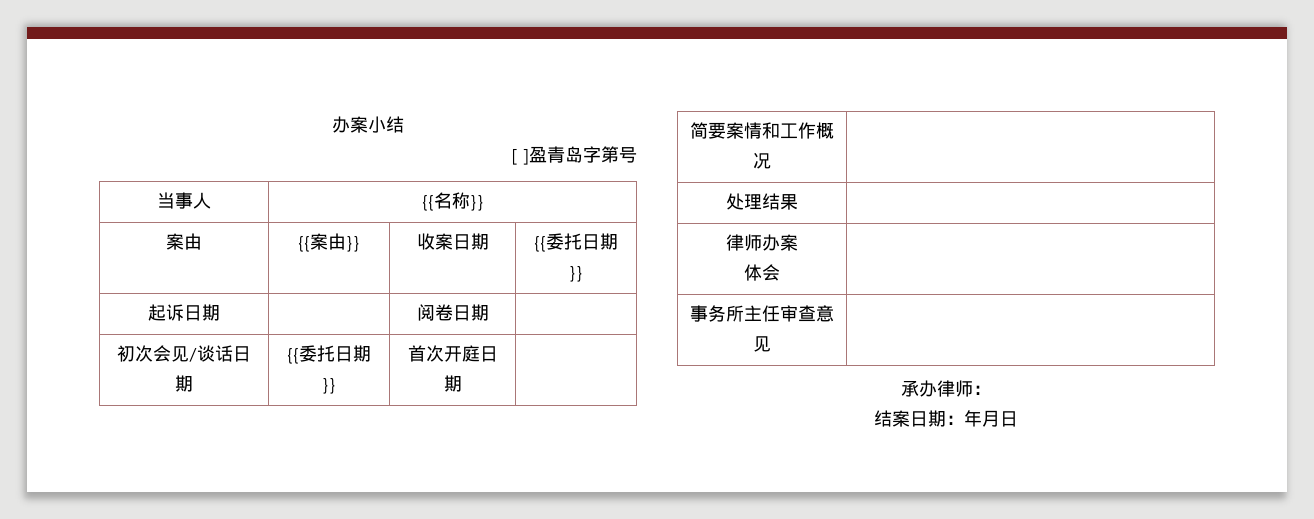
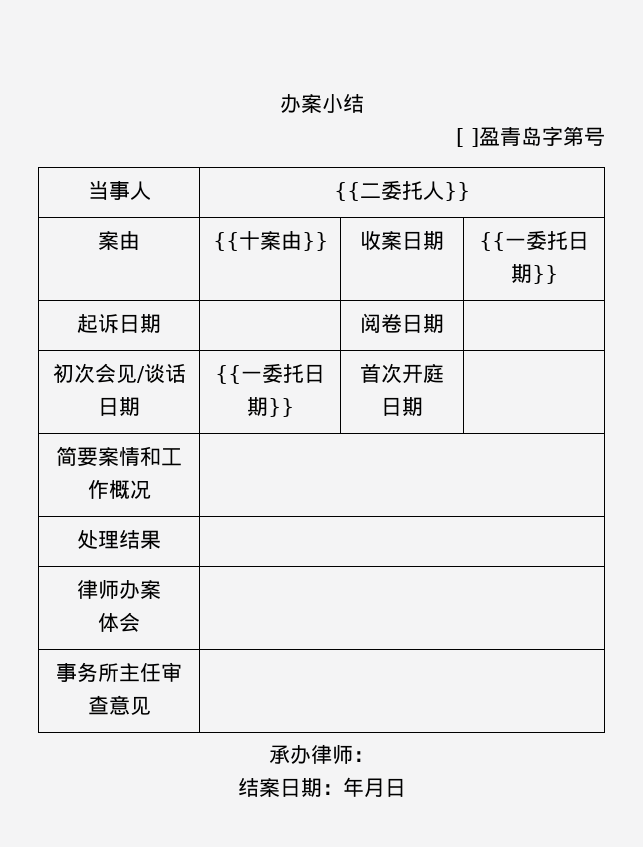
[433,192,470,209] 名称 -> [360,180,444,200] 二委托人
(310, 243) none -> [238,231,260,250] 十
(546, 243) none -> [505,238,526,248] 一
(299, 355) none -> [241,371,262,381] 一

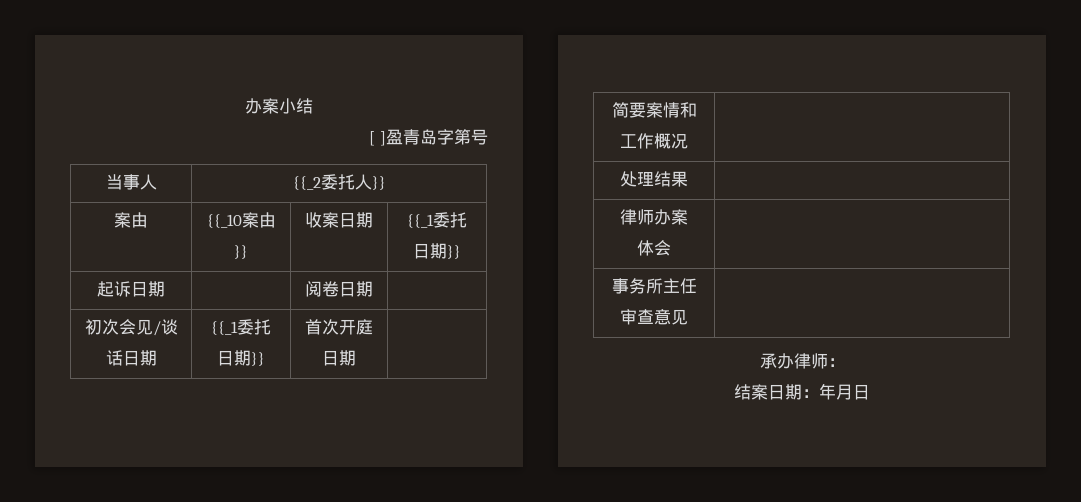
[334,182,381,201] {{二 -> [292,176,321,190] {{_2
[212,231,260,251] {{十 -> [206,214,242,228] {{_10
[479,232,526,251] {{一 -> [407,214,434,228] {{_1
[215,365,262,384] {{一 -> [211,321,239,335] {{_1

